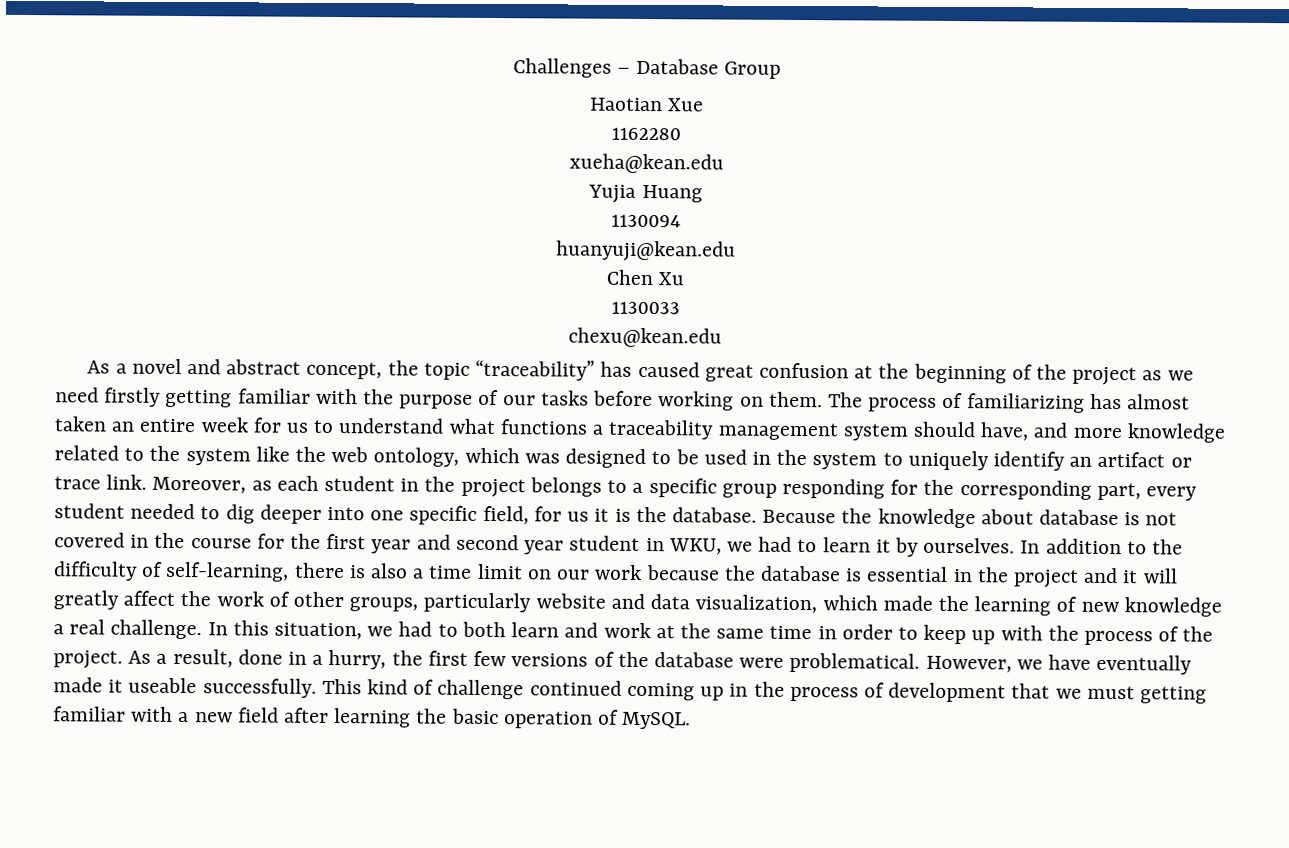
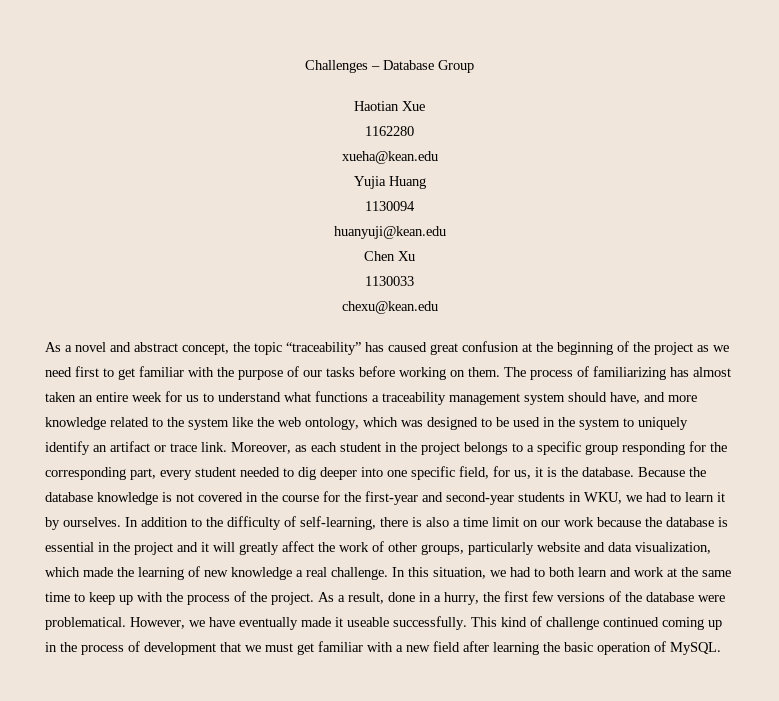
[104,387,233,408] firstly getting -> [75,366,135,380] first to get
[567,511,590,522] us -> [514,470,531,479] us,
[877,508,1119,529] knowledge about database -> [45,492,158,505] database knowledge
[326,533,641,555] first year and second year student -> [365,491,565,505] first-year and second-year students
[817,624,893,640] in order -> (70, 597) none
[1139,686,1207,704] getting -> [297,643,314,655] get

